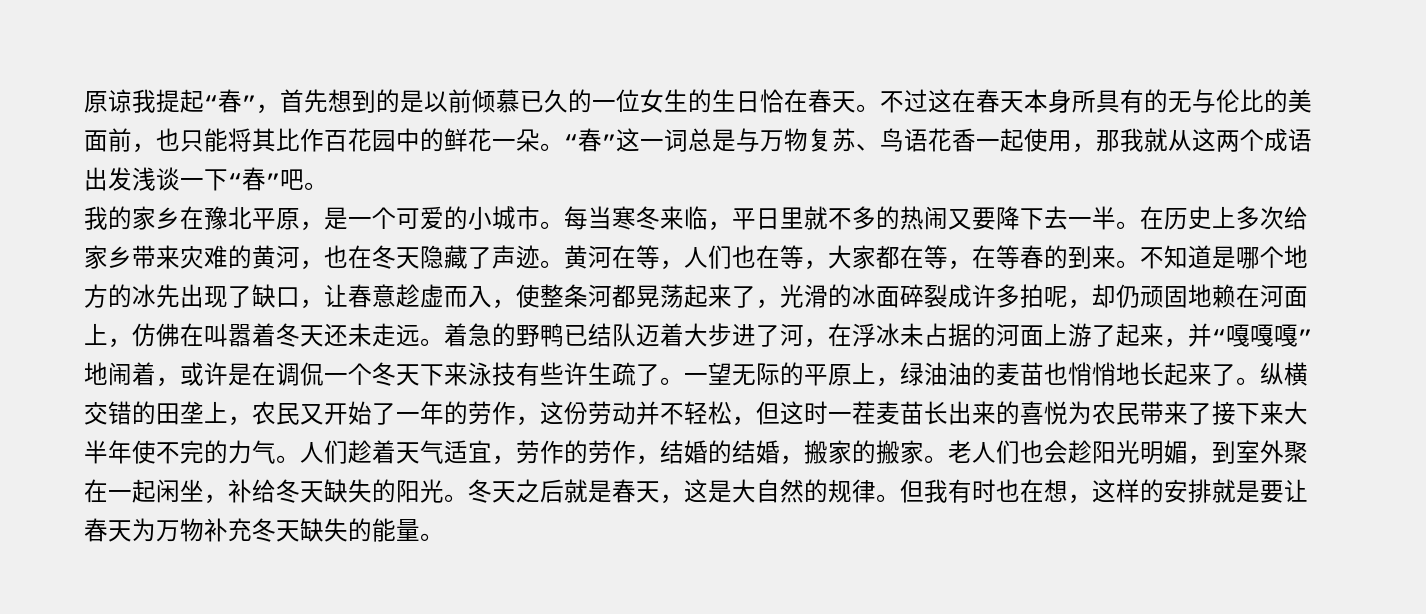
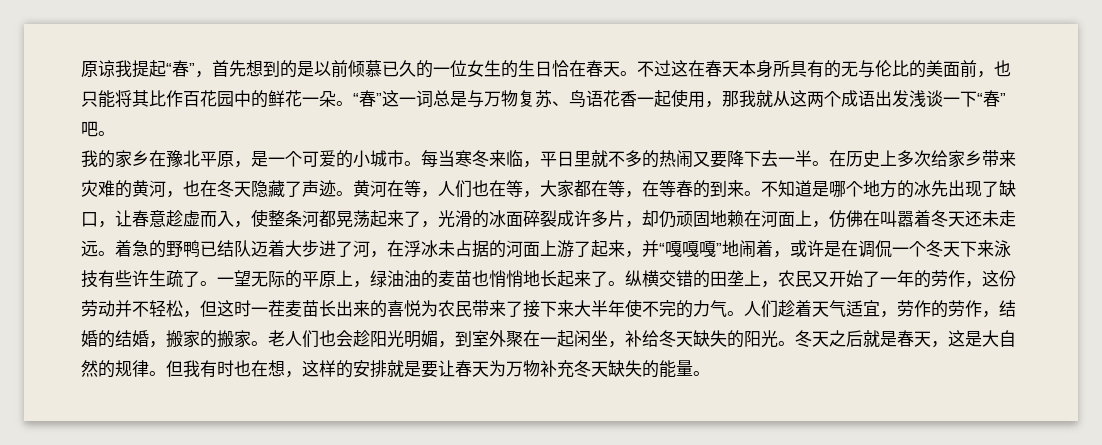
[1020,284,1068,308] 拍呢 -> [608,210,625,227] 片

